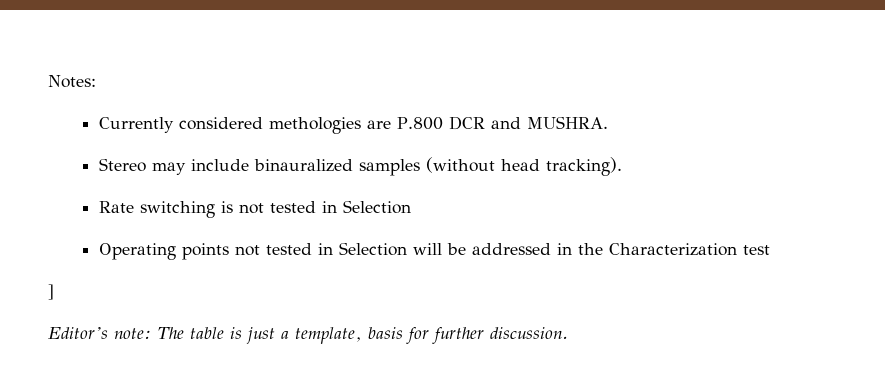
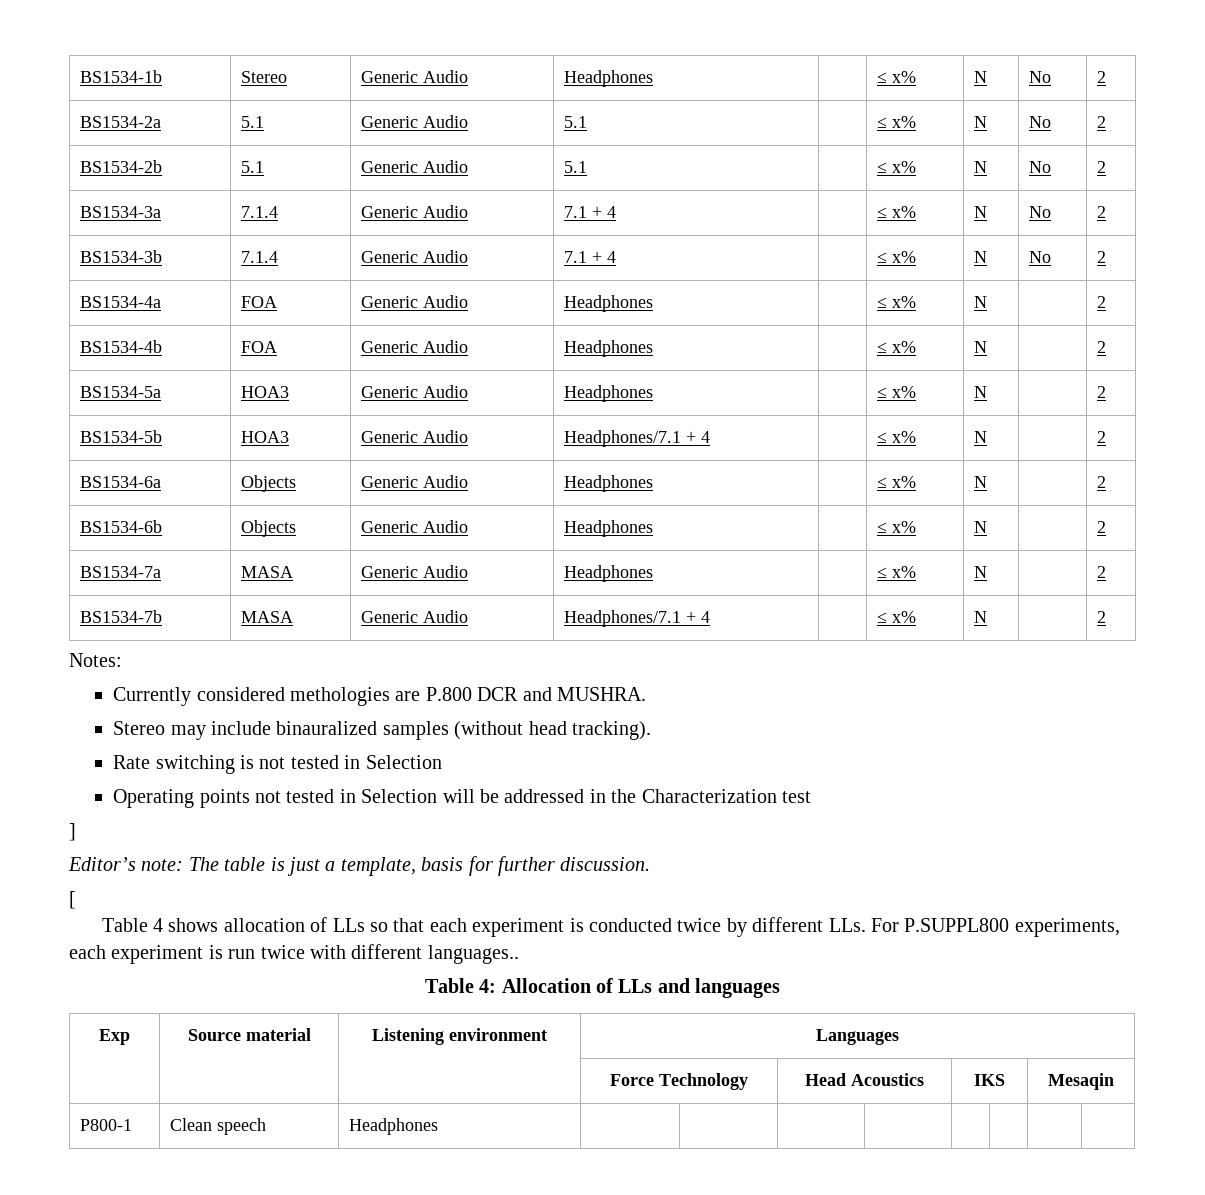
(48, 81) none -> [79,70,162,83] [240,71,287,83] [360,70,468,83] [563,70,653,87] [876,71,916,83] [973,71,987,83] [1028,71,1051,83] [1096,71,1106,83] [79,116,161,128] [240,116,264,128] [360,115,468,128] [563,116,587,128] [876,116,916,128] [973,116,987,128] [1028,116,1051,128] [1096,116,1106,128] [79,160,162,173] [240,161,264,173] [360,160,468,173] [563,161,587,173] [876,161,916,173] [973,161,987,173] [1028,161,1051,173] [1096,161,1106,173] [79,206,161,218] [240,206,278,218] [360,205,468,218] [563,206,616,218] [876,206,916,218] [973,206,987,218] [1028,206,1051,218] [1096,206,1106,218] [79,250,162,263] [240,251,278,263] [360,250,468,263] [563,251,616,263] [876,251,916,263] [973,251,987,263] [1028,251,1051,263] [1096,251,1106,263] [79,296,161,308] [240,296,277,308] [360,295,468,308] [563,295,653,312] [876,296,916,308] [973,296,987,308] [1096,296,1106,308] [79,340,162,353] [240,341,277,353] [360,340,468,353] [563,340,653,357] [876,341,916,353] [973,341,987,353] [1096,341,1106,353] [79,386,161,398] [240,386,289,398] [360,385,468,398] [563,385,653,402] [876,386,916,398] [973,386,987,398] [1096,386,1106,398] [79,430,162,443] [240,431,289,443] [360,430,468,443] [563,430,710,447] [876,431,916,443] [973,431,987,443] [1096,431,1106,443] [79,476,161,488] [240,475,296,492] [360,475,468,488] [563,475,653,492] [876,476,916,488] [973,476,987,488] [1096,476,1106,488] [79,520,162,533] [240,520,296,537] [360,520,468,533] [563,520,653,537] [876,521,916,533] [973,521,987,533] [1096,521,1106,533] [79,566,161,578] [240,566,293,578] [360,565,468,578] [563,565,653,582] [876,566,916,578] [973,566,987,578] [1096,566,1106,578] [79,610,162,623] [240,611,293,623] [360,610,468,623] [563,610,710,627] [876,611,916,623] [973,611,987,623] [1096,611,1106,623] BS1534-1b | Stereo | Generic Audio | Headphones | | ≤ x% | N | No | 2 // BS1534-2a | 5.1 | Generic Audio | 5.1 | | ≤ x% | N | No | 2 // BS1534-2b | 5.1 | Generic Audio | 5.1 | | ≤ x% | N | No | 2 // BS1534-3a | 7.1.4 | Generic Audio | 7.1 + 4 | | ≤ x% | N | No | 2 // BS1534-3b | 7.1.4 | Generic Audio | 7.1 + 4 | | ≤ x% | N | No | 2 // BS1534-4a | FOA | Generic Audio | Headphones | | ≤ x% | N | | 2 // BS1534-4b | FOA | Generic Audio | Headphones | | ≤ x% | N | | 2 // BS1534-5a | HOA3 | Generic Audio | Headphones | | ≤ x% | N | | 2 // BS1534-5b | HOA3 | Generic Audio | Headphones/7.1 + 4 | | ≤ x% | N | | 2 // BS1534-6a | Objects | Generic Audio | Headphones | | ≤ x% | N | | 2 // BS1534-6b | Objects | Generic Audio | Headphones | | ≤ x% | N | | 2 // BS1534-7a | MASA | Generic Audio | Headphones | | ≤ x% | N | | 2 // BS1534-7b | MASA | Generic Audio | Headphones/7.1 + 4 | | ≤ x% | N | | 2 //
(568, 333) none -> [69,891,76,909] [101,917,1120,937] [69,944,519,964] [424,978,781,998] [99,1029,130,1045] [187,1028,311,1041] [372,1028,547,1045] [816,1029,899,1045] [610,1073,748,1090] [805,1073,924,1086] [974,1074,1005,1086] [1048,1073,1114,1090] [79,1119,132,1131] [169,1118,266,1135] [348,1118,438,1135] // [ // Table 4 shows allocation of LLs so that each experiment is conducted twice by different LLs. For P.SUPPL800 experiments, each experiment is run twice with different languages.. // Table 4: Allocation of LLs and languages // Exp | Source material | Listening environment | Languages // | | | Force Technology | Head Acoustics | IKS | Mesaqin // P800-1 | Clean speech | Headphones | | | | | | | |

